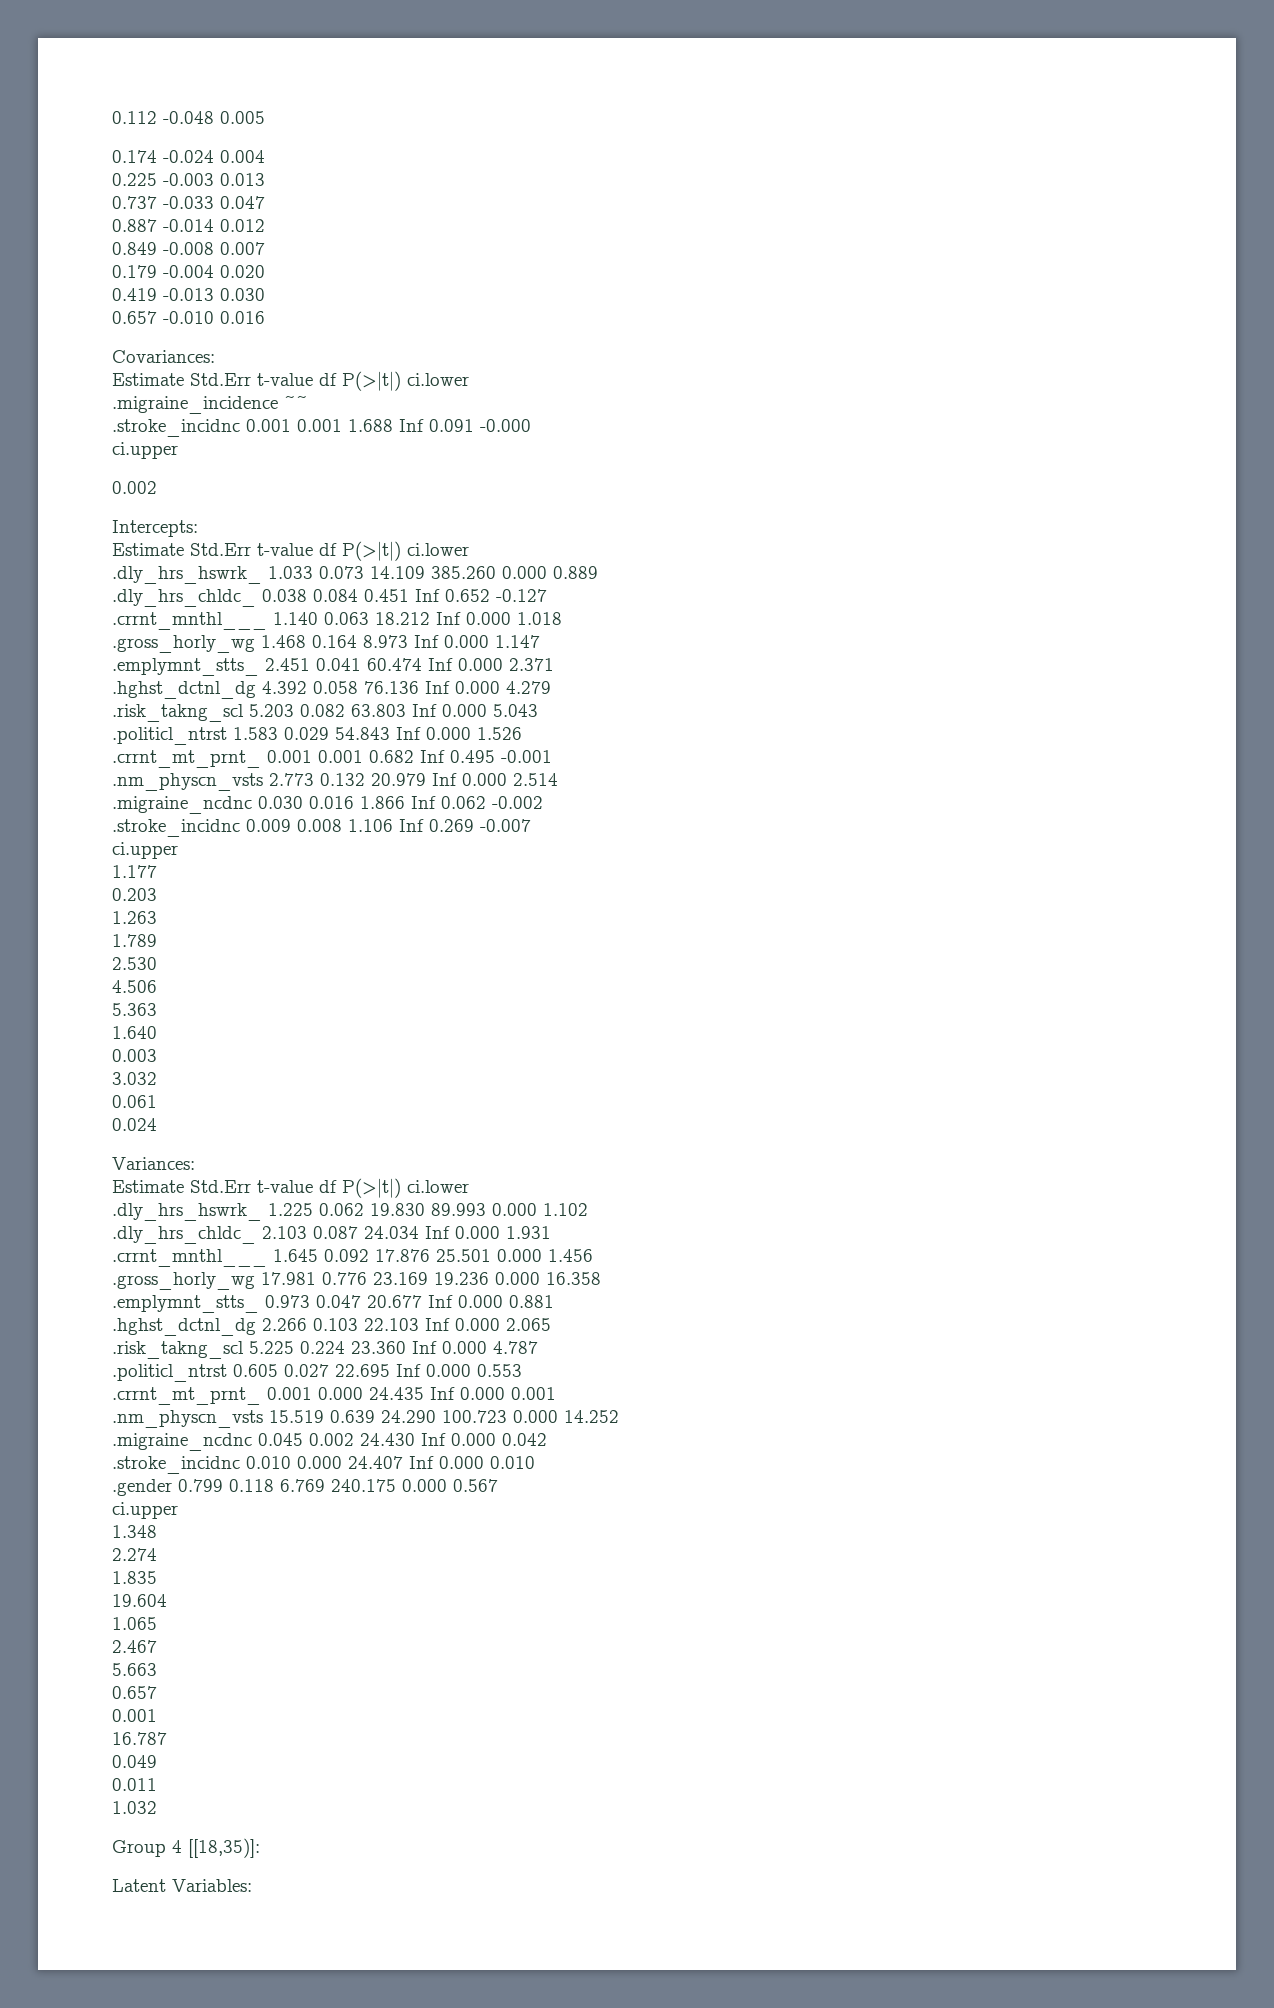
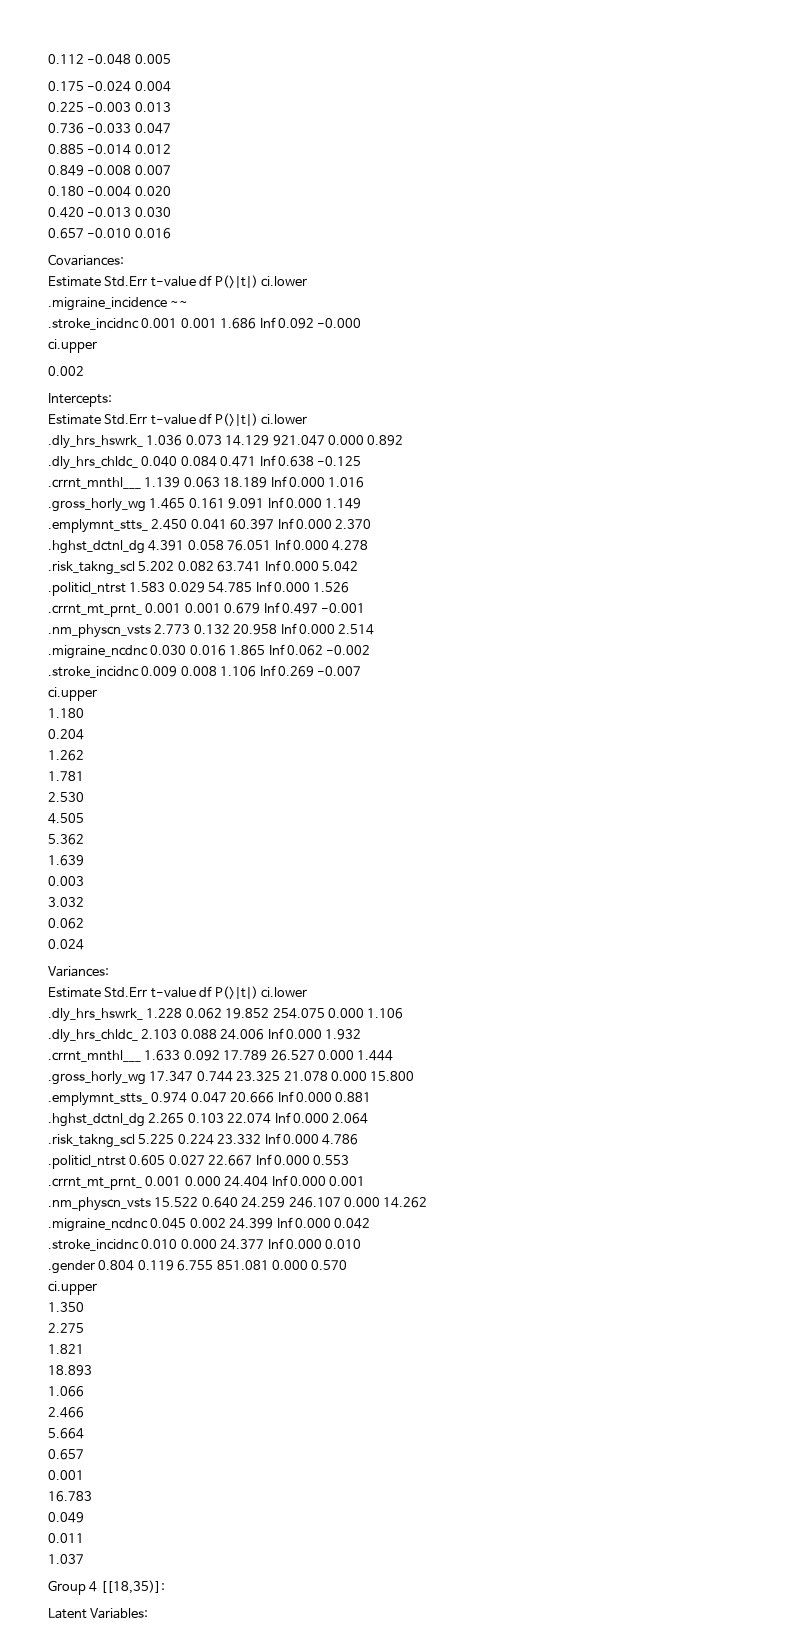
[112,150,157,163] 0.174 -> [48,81,84,91] 0.175
[112,196,157,209] 0.737 -> [48,123,84,134] 0.736
[112,219,157,232] 0.887 -> [48,144,84,154] 0.885
[112,265,157,278] 0.179 -> [48,186,84,196] 0.180
[112,288,157,301] 0.419 -> [48,207,84,218] 0.420
[348,419,474,432] 1.688 Inf 0.091 -> [220,317,314,329] 1.686 Inf 0.092
[268,566,598,579] [112,589,547,607] [112,612,562,630] [112,635,540,653] [112,658,554,676] [112,681,551,699] [112,704,538,722] 1.033 0.073 14.109 385.260 0.000 0.889 // .dly_hrs_chldc_ 0.038 0.084 0.451 Inf 0.652 -0.127 // .crrnt_mnthl___ 1.140 0.063 18.212 Inf 0.000 1.018 // .gross_horly_wg 1.468 0.164 8.973 Inf 0.000 1.147 // .emplymnt_stts_ 2.451 0.041 60.474 Inf 0.000 2.371 // .hghst_dctnl_dg 4.392 0.058 76.136 Inf 0.000 4.279 // .risk_takng_scl 5.203 0.082 63.803 Inf 0.000 5.043 -> [146,435,404,446] [48,455,362,470] [48,476,365,489] [48,497,362,512] [48,518,372,533] [48,539,369,554] [48,560,359,575] 1.036 0.073 14.129 921.047 0.000 0.892 // .dly_hrs_chldc_ 0.040 0.084 0.471 Inf 0.638 -0.125 // .crrnt_mnthl___ 1.139 0.063 18.189 Inf 0.000 1.016 // .gross_horly_wg 1.465 0.161 9.091 Inf 0.000 1.149 // .emplymnt_stts_ 2.450 0.041 60.397 Inf 0.000 2.370 // .hghst_dctnl_dg 4.391 0.058 76.051 Inf 0.000 4.278 // .risk_takng_scl 5.202 0.082 63.741 Inf 0.000 5.042
[335,727,390,740] 54.843 -> [208,582,253,593] 54.785
[369,750,495,763] 0.682 Inf 0.495 -> [224,602,318,614] 0.679 Inf 0.497
[371,773,426,786] 20.979 -> [233,624,278,635] 20.958
[360,796,405,809] 1.866 -> [229,645,266,656] 1.865
[112,865,157,878] [112,888,157,901] [112,911,157,924] [112,934,157,947] [112,957,157,970] [112,980,157,993] [112,1003,157,1016] [112,1026,157,1039] 1.177 // 0.203 // 1.263 // 1.789 // 2.530 // 4.506 // 5.363 // 1.640 -> [48,708,84,718] [48,729,84,740] [48,750,84,761] [48,771,84,781] [48,792,84,802] [48,813,84,824] [48,834,84,845] [48,855,84,866] 1.180 // 0.204 // 1.262 // 1.781 // 2.530 // 4.505 // 5.362 // 1.639
[112,1095,157,1108] 0.061 -> [48,918,84,929] 0.062
[268,1203,588,1216] 1.225 0.062 19.830 89.993 0.000 1.102 -> [146,1008,404,1019] 1.228 0.062 19.852 254.075 0.000 1.106
[313,1226,551,1239] [112,1249,593,1267] [112,1272,601,1290] [112,1295,422,1313] 0.087 24.034 Inf 0.000 1.931 // .crrnt_mnthl___ 1.645 0.092 17.876 25.501 0.000 1.456 // .gross_horly_wg 17.981 0.776 23.169 19.236 0.000 16.358 // .emplymnt_stts_ 0.973 0.047 20.677 -> [180,1028,362,1040] [48,1050,394,1062] [48,1071,415,1085] [48,1092,275,1106] 0.088 24.006 Inf 0.000 1.932 // .crrnt_mnthl___ 1.633 0.092 17.789 26.527 0.000 1.444 // .gross_horly_wg 17.347 0.744 23.325 21.078 0.000 15.800 // .emplymnt_stts_ 0.974 0.047 20.666
[262,1318,551,1331] 2.266 0.103 22.103 Inf 0.000 2.065 -> [148,1112,369,1124] 2.265 0.103 22.074 Inf 0.000 2.064
[351,1341,538,1354] 23.360 Inf 0.000 4.787 -> [217,1133,359,1145] 23.332 Inf 0.000 4.786
[335,1364,390,1377] 22.695 -> [208,1155,253,1166] 22.667
[369,1387,424,1400] 24.435 -> [224,1176,269,1187] 24.404
[269,1410,619,1423] 15.519 0.639 24.290 100.723 0.000 14.252 -> [154,1197,428,1208] 15.522 0.640 24.259 246.107 0.000 14.262
[360,1433,415,1446] 24.430 -> [229,1218,274,1229] 24.399
[348,1456,403,1469] 24.407 -> [220,1239,265,1250] 24.377
[178,1479,498,1492] [112,1502,178,1519] [112,1525,157,1538] [112,1548,157,1561] [112,1571,157,1584] [112,1594,167,1607] [112,1617,157,1630] [112,1640,157,1653] [112,1663,157,1676] 0.799 0.118 6.769 240.175 0.000 0.567 // ci.upper // 1.348 // 2.274 // 1.835 // 19.604 // 1.065 // 2.467 // 5.663 -> [98,1260,348,1271] [48,1281,97,1295] [48,1302,84,1312] [48,1323,84,1333] [48,1344,84,1354] [48,1365,92,1376] [48,1386,84,1397] [48,1407,84,1418] [48,1428,84,1439] 0.804 0.119 6.755 851.081 0.000 0.570 // ci.upper // 1.350 // 2.275 // 1.821 // 18.893 // 1.066 // 2.466 // 5.664
[112,1732,167,1745] 16.787 -> [48,1491,92,1502] 16.783
[112,1801,157,1814] 1.032 -> [48,1554,84,1564] 1.037

